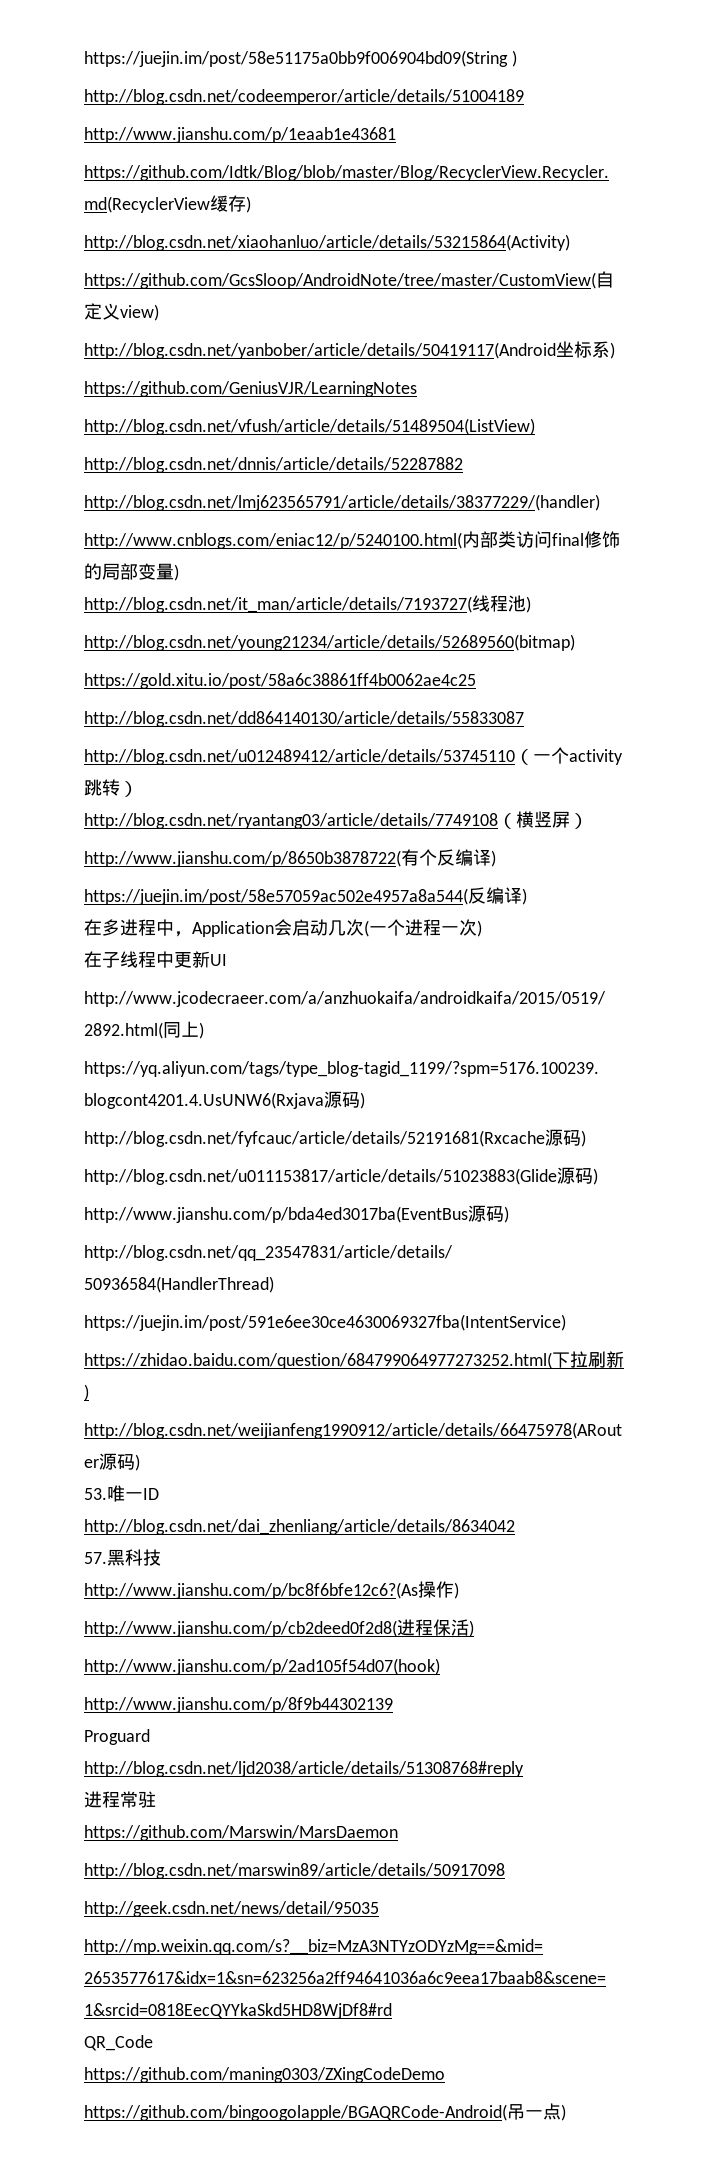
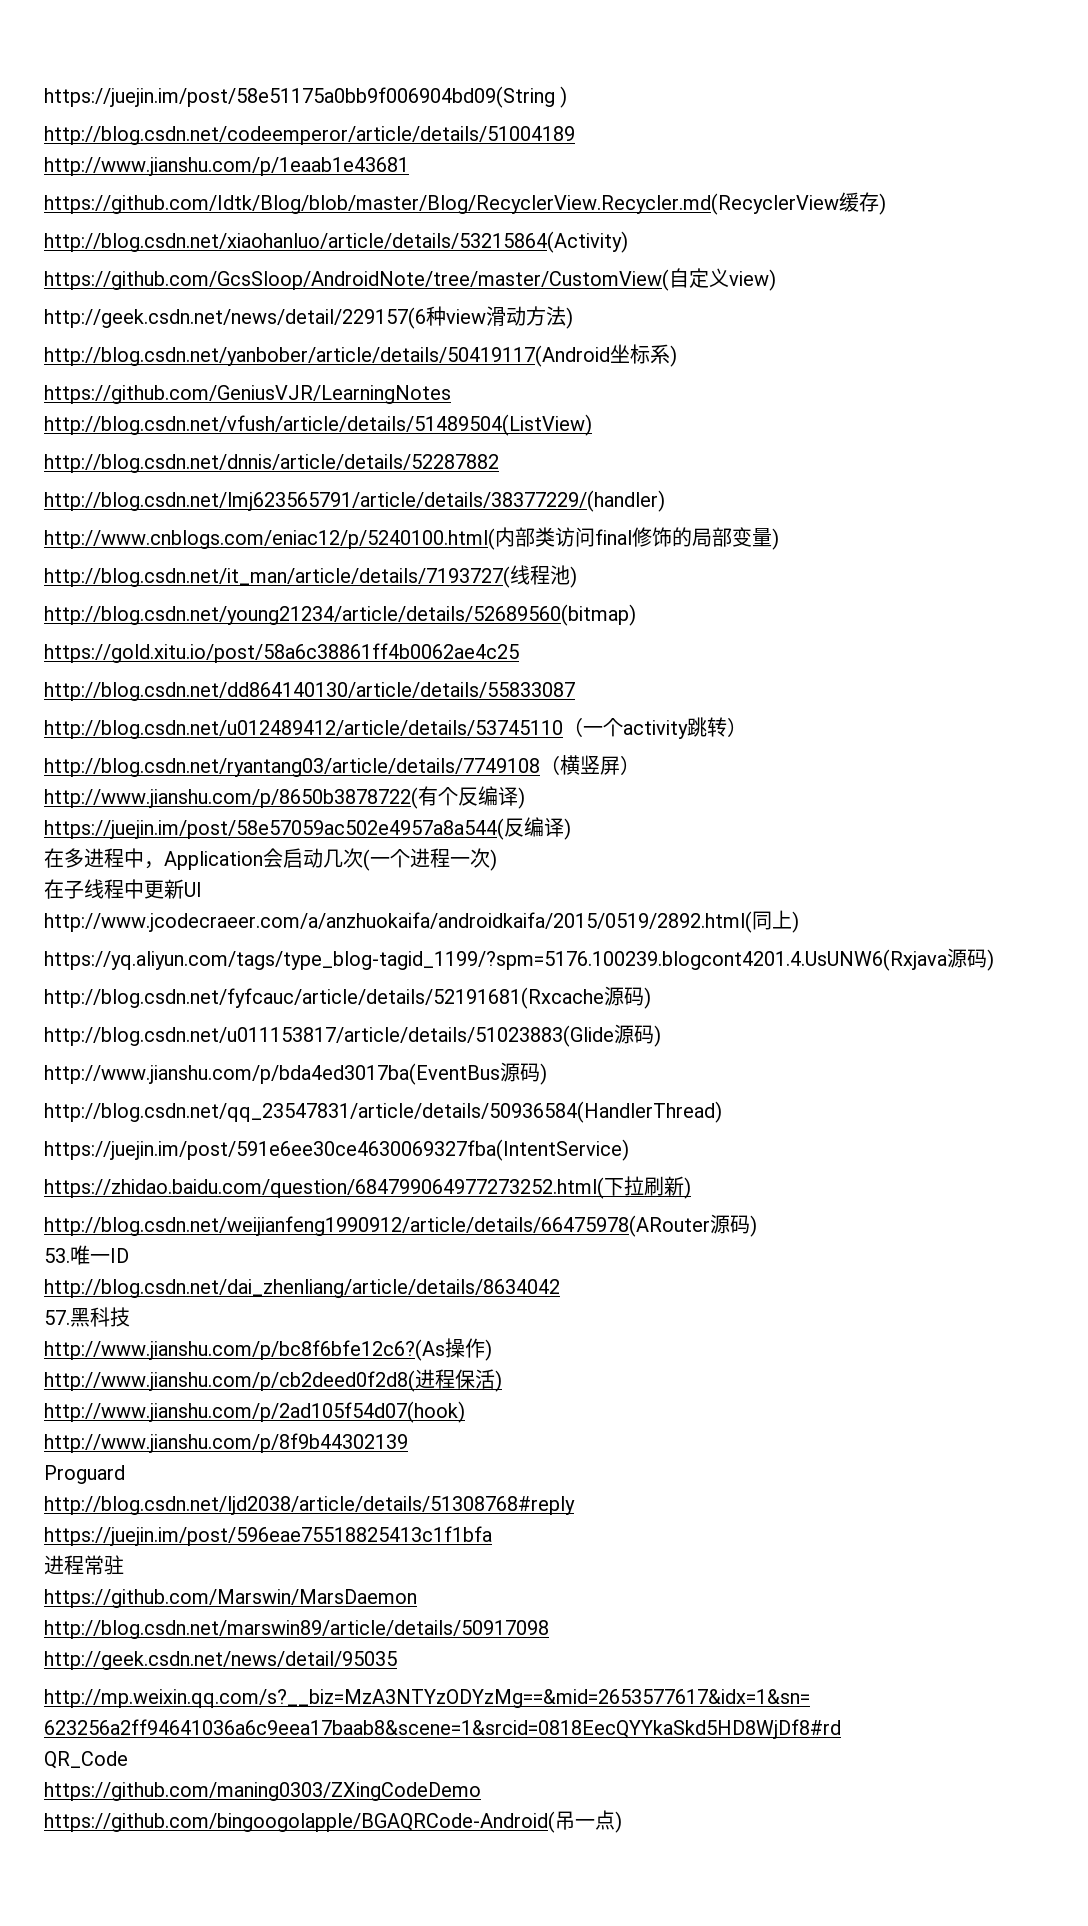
(159, 312) none -> [44,306,573,329] // http://geek.csdn.net/news/detail/229157(6种view滑动方法)
(524, 1769) none -> [44,1526,492,1546] // https://juejin.im/post/596eae75518825413c1f1bfa

